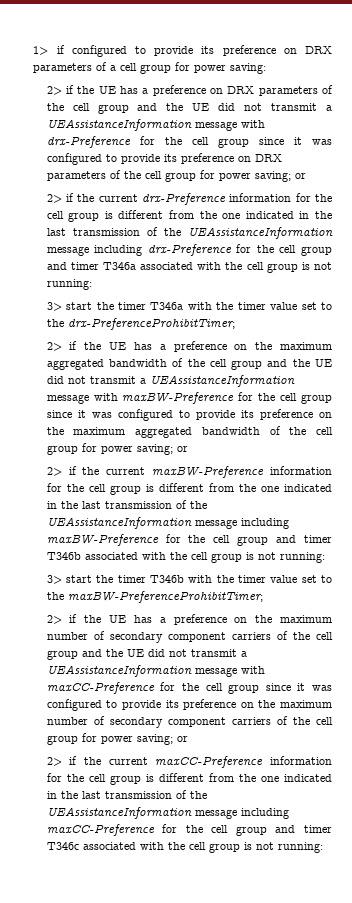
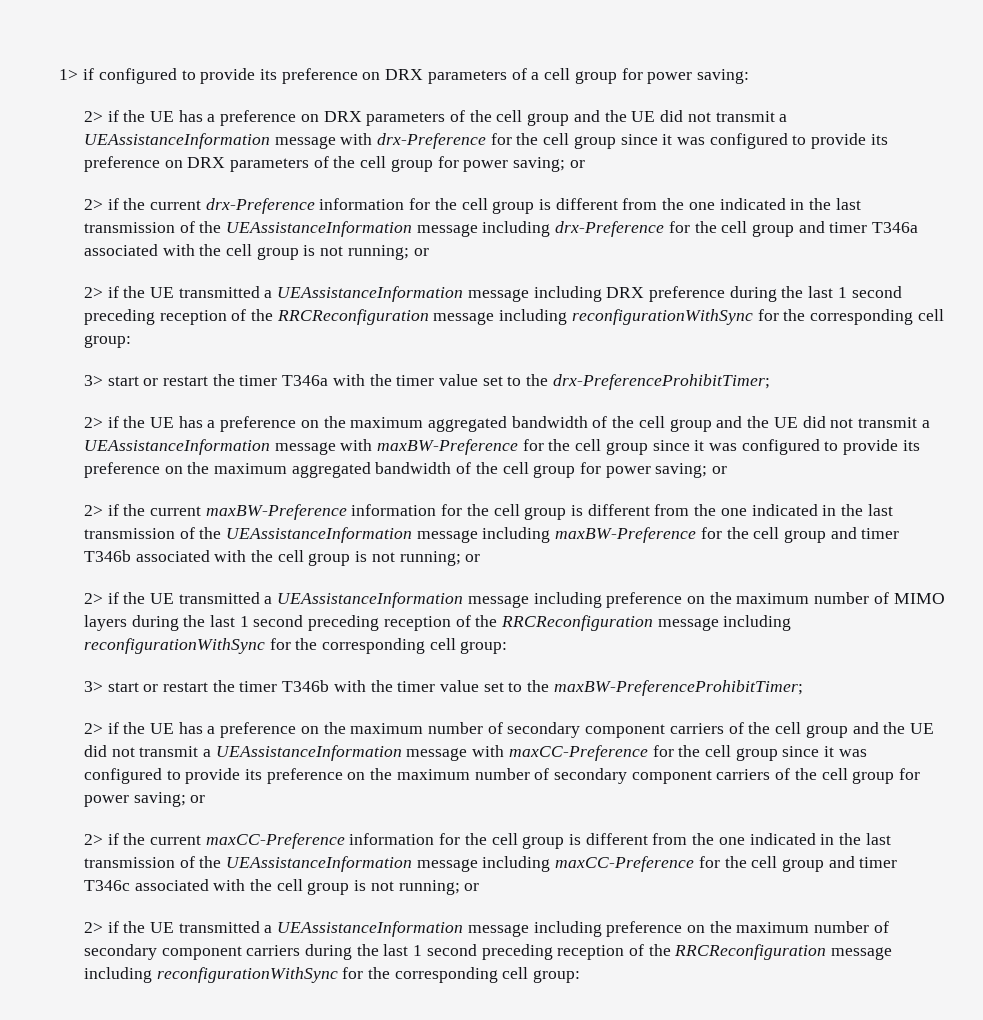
[46,279,92,290] [46,302,93,311] running: // 3> start -> [347,245,429,260] [83,286,902,302] [83,309,944,325] [83,335,131,348] [83,375,208,386] running; or // 2> if the UE transmitted a UEAssistanceInformation message including DRX preference during the last 1 second preceding reception of the RRCReconfiguration message including reconfigurationWithSync for the corresponding cell group: // 3> start or restart
[279,552,325,563] [46,575,92,584] running: // 3> start -> [399,551,481,566] [83,592,945,608] [83,615,792,631] [83,638,508,654] [83,681,208,692] running; or // 2> if the UE transmitted a UEAssistanceInformation message including preference on the maximum number of MIMO layers during the last 1 second preceding reception of the RRCReconfiguration message including reconfigurationWithSync for the corresponding cell group: // 3> start or restart
[277,842,323,853] running: -> [398,880,480,895] [83,921,889,937] [83,944,893,960] [83,967,581,983] running; or // 2> if the UE transmitted a UEAssistanceInformation message including preference on the maximum number of secondary component carriers during the last 1 second preceding reception of the RRCReconfiguration message including reconfigurationWithSync for the corresponding cell group:

